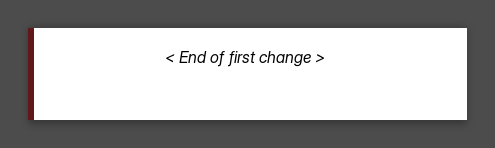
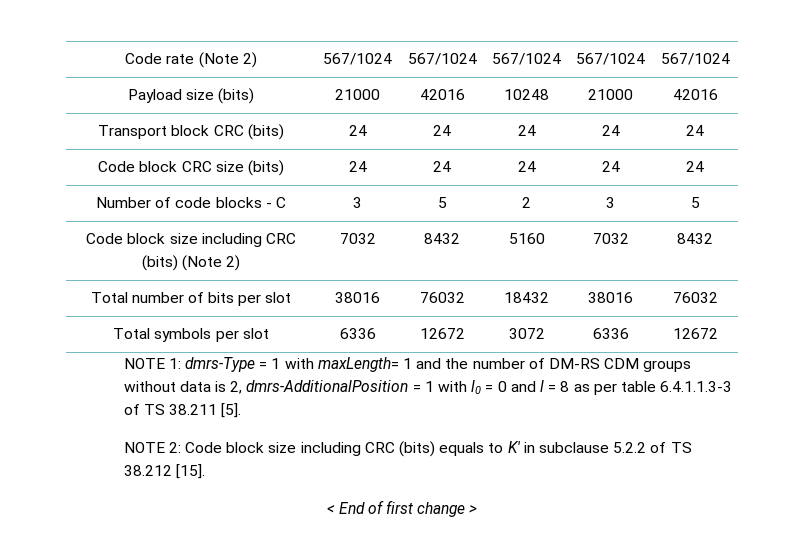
(164, 58) none -> [125,52,257,68] [323,53,392,65] [407,53,477,65] [492,53,561,65] [576,53,645,65] [660,53,730,65] [127,88,255,104] [335,89,380,100] [419,89,465,100] [504,89,549,100] [588,89,633,100] [672,89,718,100] [98,124,284,140] [348,125,367,136] [433,125,451,136] [517,125,536,136] [601,125,620,136] [686,125,704,136] [98,160,284,176] [348,161,367,172] [433,161,451,172] [517,161,536,172] [601,161,620,172] [686,161,704,172] [96,197,286,208] [353,197,362,208] [437,197,447,208] [522,197,531,208] [606,197,615,208] [690,197,700,208] [86,233,296,247] [141,255,241,271] [339,233,376,244] [424,233,460,244] [508,233,545,244] [592,233,629,244] [677,233,713,244] [90,292,292,306] [335,292,380,303] [419,292,465,303] [504,292,549,303] [588,292,633,303] [672,292,718,303] [113,328,269,342] [339,328,376,339] [419,328,465,339] [508,328,545,339] [592,328,629,339] [672,328,718,339] [123,357,692,372] [123,380,733,395] [123,403,242,418] [123,441,692,457] [123,464,205,479] Code rate (Note 2) | 567/1024 | 567/1024 | 567/1024 | 567/1024 | 567/1024 // Payload size (bits) | 21000 | 42016 | 10248 | 21000 | 42016 // Transport block CRC (bits) | 24 | 24 | 24 | 24 | 24 // Code block CRC size (bits) | 24 | 24 | 24 | 24 | 24 // Number of code blocks - C | 3 | 5 | 2 | 3 | 5 // Code block size including CRC (bits) (Note 2) | 7032 | 8432 | 5160 | 7032 | 8432 // Total number of bits per slot | 38016 | 76032 | 18432 | 38016 | 76032 // Total symbols per slot | 6336 | 12672 | 3072 | 6336 | 12672 // NOTE 1: dmrs-Type = 1 with maxLength= 1 and the number of DM-RS CDM groups without data is 2, dmrs-AdditionalPosition = 1 with l0 = 0 and l = 8 as per table 6.4.1.1.3-3 of TS 38.211 [5]. // NOTE 2: Code block size including CRC (bits) equals to K' in subclause 5.2.2 of TS 38.212 [15]. //

